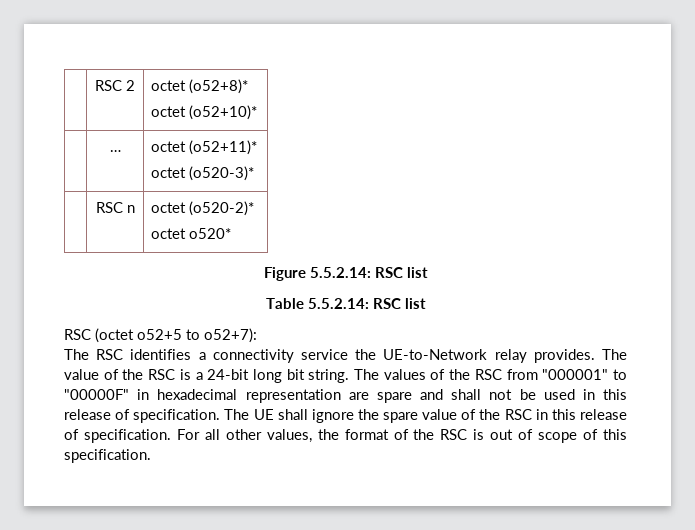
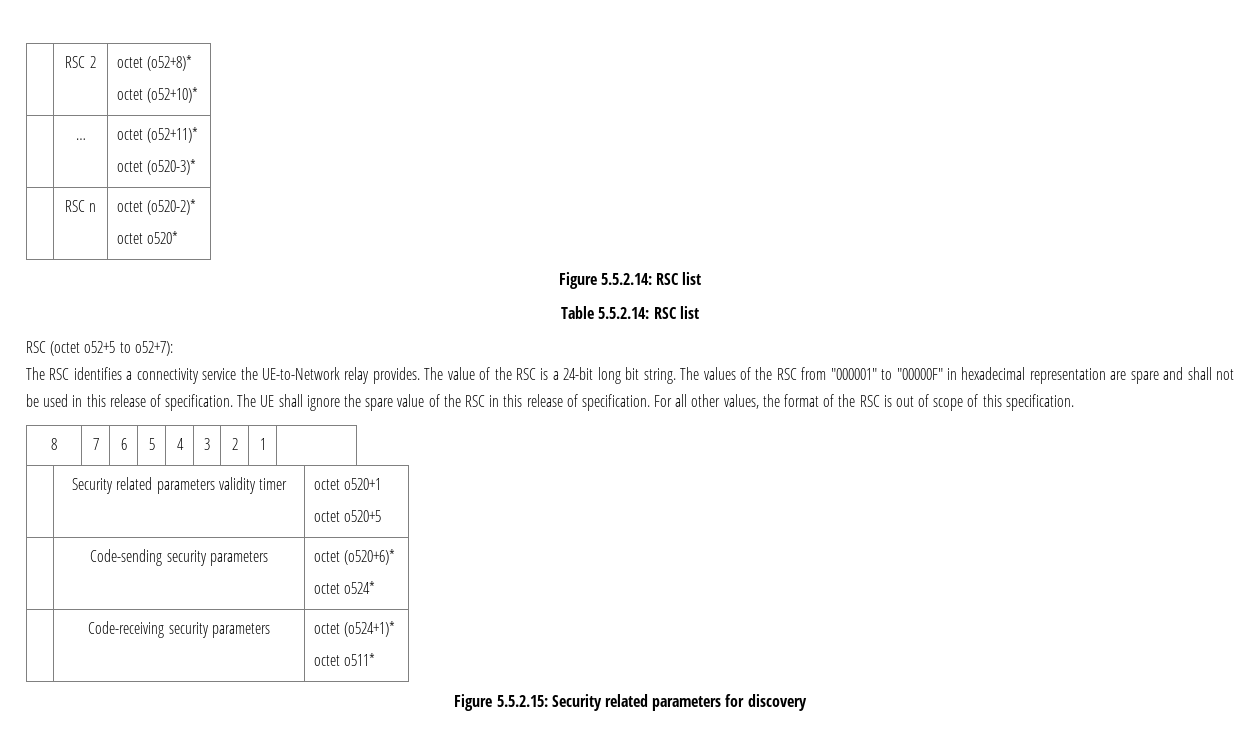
(151, 456) none -> [51,438,57,450] [92,438,99,450] [120,438,127,450] [148,438,155,450] [176,438,184,450] [204,438,210,450] [231,438,238,450] [259,438,266,450] [72,477,287,494] [314,478,382,490] [314,510,382,522] [90,549,268,566] [314,549,396,565] [314,581,376,594] [88,621,270,638] [314,621,396,637] [314,653,376,666] [454,694,807,711] // 8 | 7 | 6 | 5 | 4 | 3 | 2 | 1 | // | Security related parameters validity timer | octet o520+1 // octet o520+5 // | Code-sending security parameters | octet (o520+6)* // octet o524* // | Code-receiving security parameters | octet (o524+1)* // octet o511* // Figure 5.5.2.15: Security related parameters for discovery

